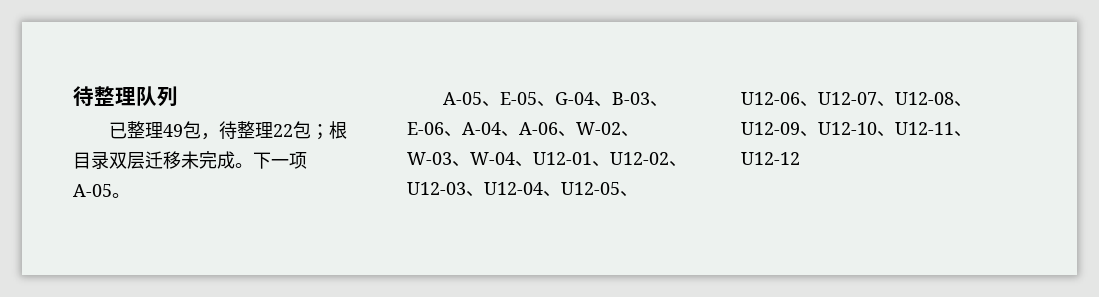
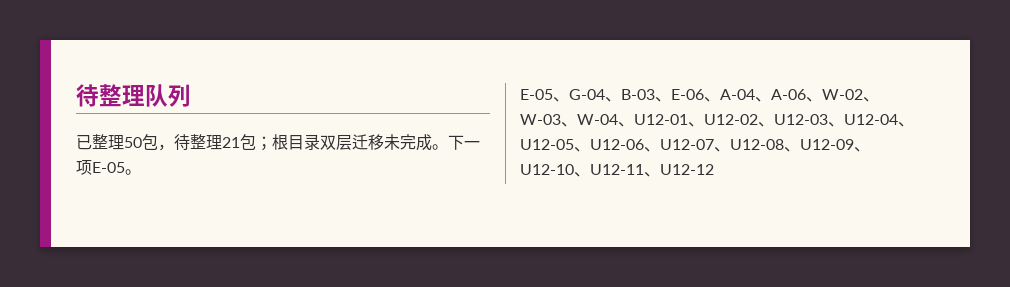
[162,124,183,137] 49 -> [124,137,142,148] 50
[272,124,293,137] 22 -> [222,137,240,148] 21
[73,184,112,197] A-05 -> [92,162,125,173] E-05
[442,92,500,107] A-05、 -> (141, 172) none

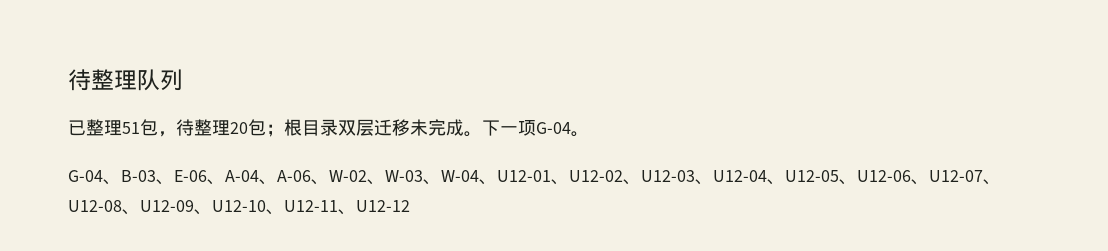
[124,137,142,148] 50 -> [122,122,140,134] 51
[222,137,240,148] 21 -> [230,122,248,134] 20
[92,162,125,173] E-05 -> [536,122,571,134] G-04
[520,89,569,102] E-05、 -> (589, 134) none

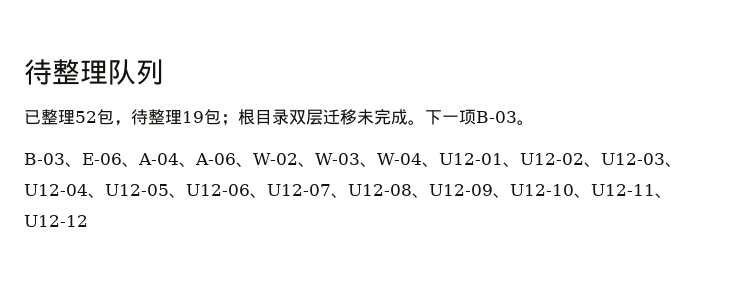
[122,122,140,134] 51 -> [75,111,97,123] 52
[230,122,248,134] 20 -> [182,111,204,123] 19
[536,122,571,134] G-04 -> [476,111,517,123] B-03
[68,170,121,185] G-04、 -> (534, 122) none

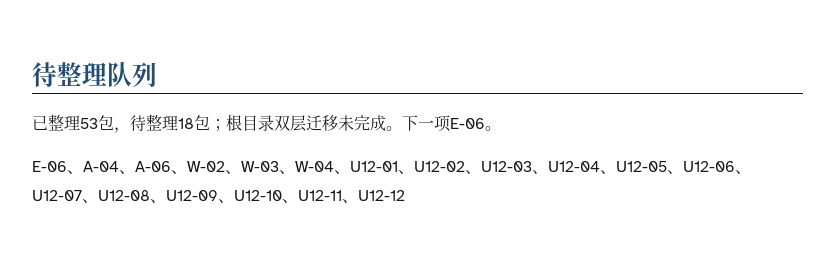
[75,111,97,123] 52 -> [80,118,98,129] 53
[182,111,204,123] 19 -> [178,118,194,129] 18
[476,111,517,123] B-03 -> [450,118,485,129] E-06
[24,153,82,167] B-03、 -> (501, 128) none

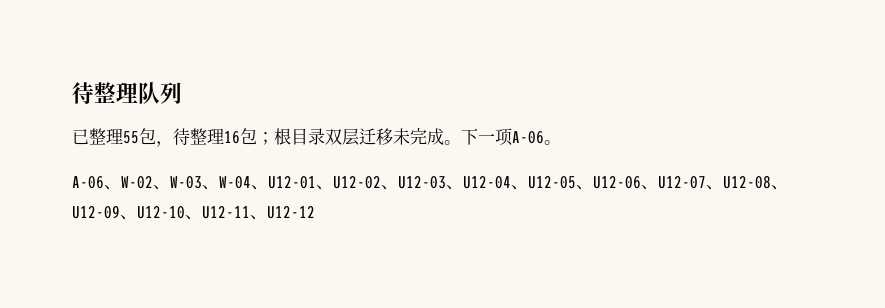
[80,118,98,129] 53 -> [123,131,139,144] 55
[178,118,194,129] 18 -> [224,131,240,144] 16
[450,118,485,129] E-06 -> [512,131,544,144] A-06
[32,161,135,174] E-06、A-04、 -> (561, 142) none

